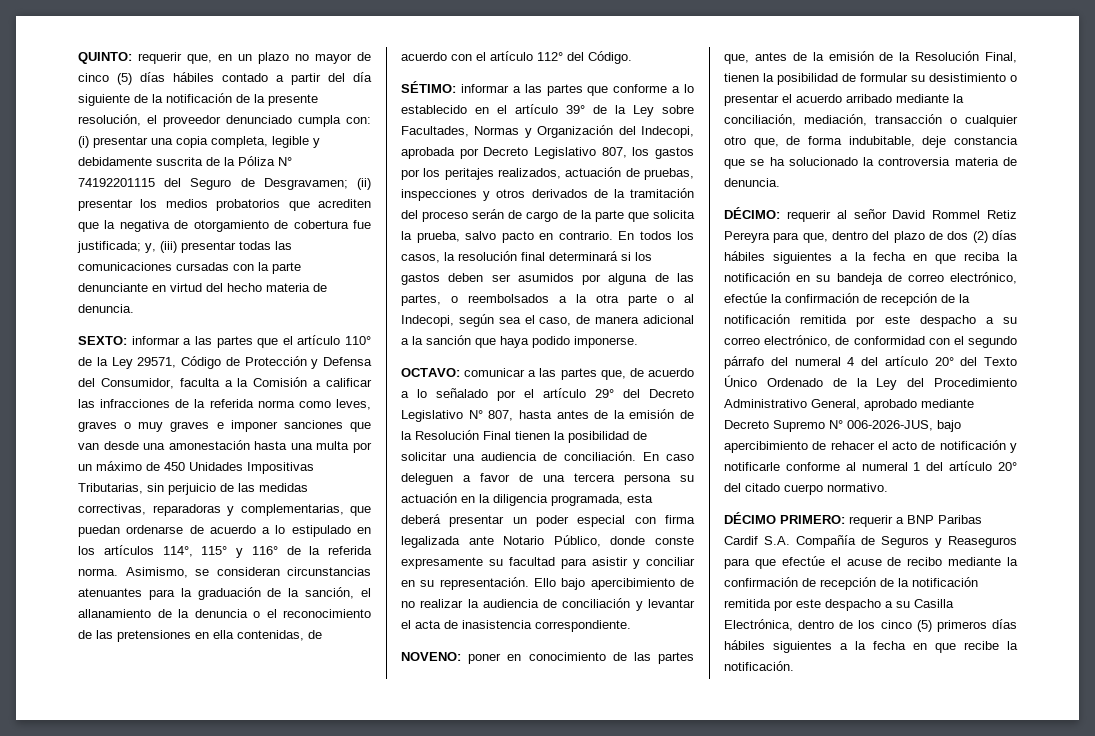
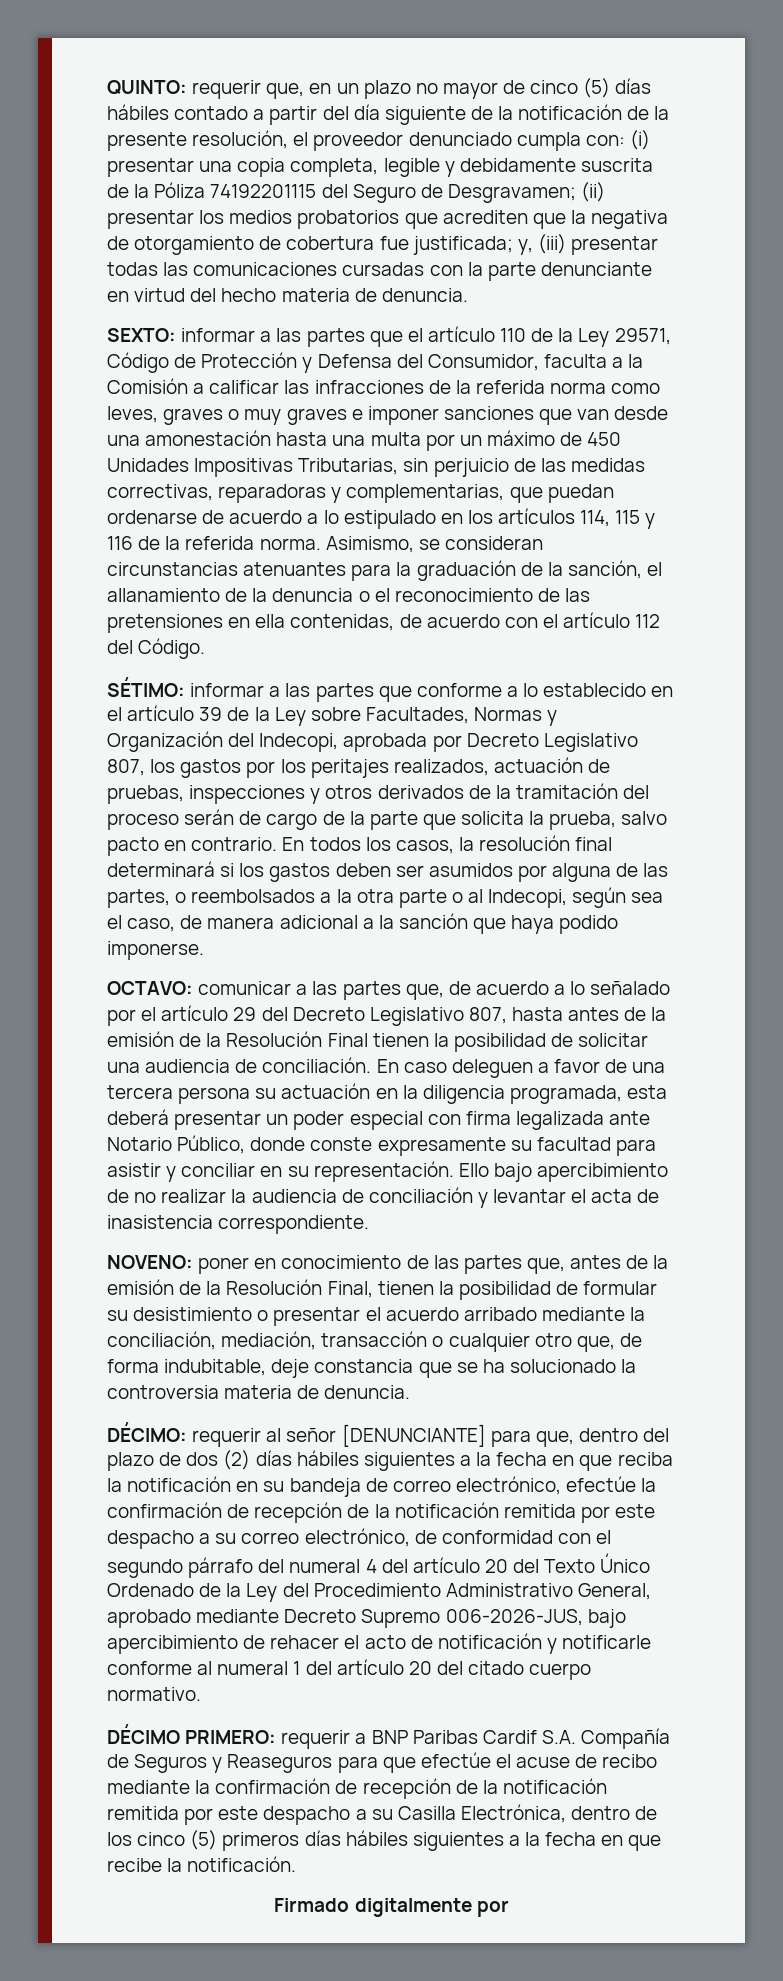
[278,157,292,166] N° -> (206, 190) none
[345,336,371,345] 110° -> [500,328,527,342] 110
[162,546,278,558] 114°, 115° y 116° -> [580,510,656,529] [107,536,133,550] 114, 115 y 116
[537,52,563,61] 112° -> [635,614,661,628] 112
[566,105,585,114] 39° -> [199,707,223,721] 39
[595,389,614,398] 29° -> [233,1007,257,1021] 29
[468,410,483,419] N° -> (464, 1016) none
[892,210,1017,219] [724,231,770,243] David Rommel Retiz Pereyra -> [341,1424,486,1447] [DENUNCIANTE]
[934,357,954,366] 20° -> [484,1559,508,1573] 20
[829,420,843,429] N° -> (441, 1618) none
[998,462,1017,471] 20° -> [408,1661,432,1675] 20
(794, 666) none -> [274,1898,509,1917] // Firmado digitalmente por

